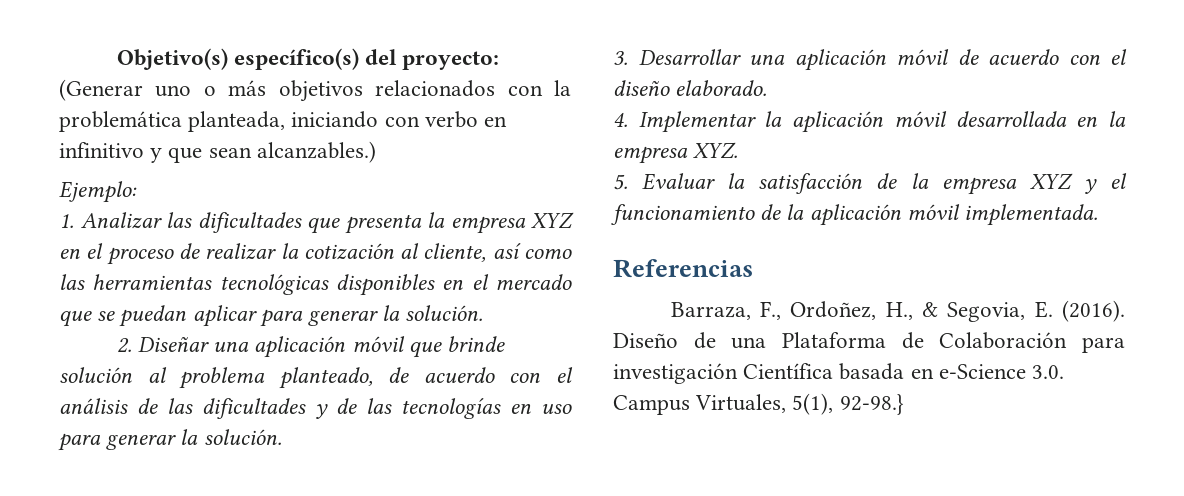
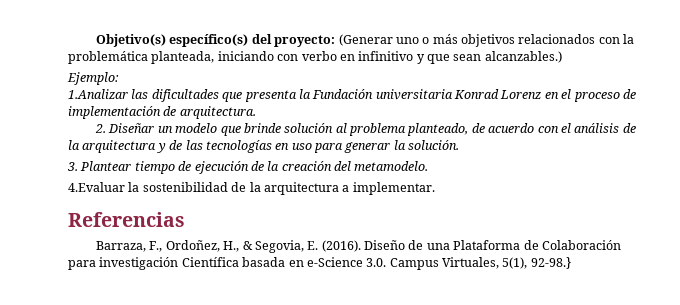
[59,212,162,229] 1. Analizar -> [68,89,128,99] 1.Analizar
[450,212,574,234] [59,243,572,265] [59,274,572,296] [59,305,484,327] empresa XYZ en el proceso de realizar la cotización al cliente, así como las herramientas tecnológicas disponibles en el mercado que se puedan aplicar para generar la solución. -> [312,89,636,102] [68,106,256,119] Fundación universitaria Konrad Lorenz en el proceso de implementación de arquitectura.
[213,336,405,358] una aplicación móvil -> [157,123,218,133] un modelo
[166,398,306,419] las dificultades -> [68,140,157,153] la arquitectura
[638,49,1127,71] [613,80,768,96] [613,111,1126,133] [613,142,739,164] [613,173,1127,195] [611,204,1099,226] Desarrollar una aplicación móvil de acuerdo con el diseño elaborado. // 4. Implementar la aplicación móvil desarrollada en la empresa XYZ. // 5. Evaluar la satisfacción de la empresa XYZ y el funcionamiento de la aplicación móvil implementada. -> [80,161,429,174] [68,182,435,195] Plantear tiempo de ejecución de la creación del metamodelo. // 4.Evaluar la sostenibilidad de la arquitectura a implementar.

